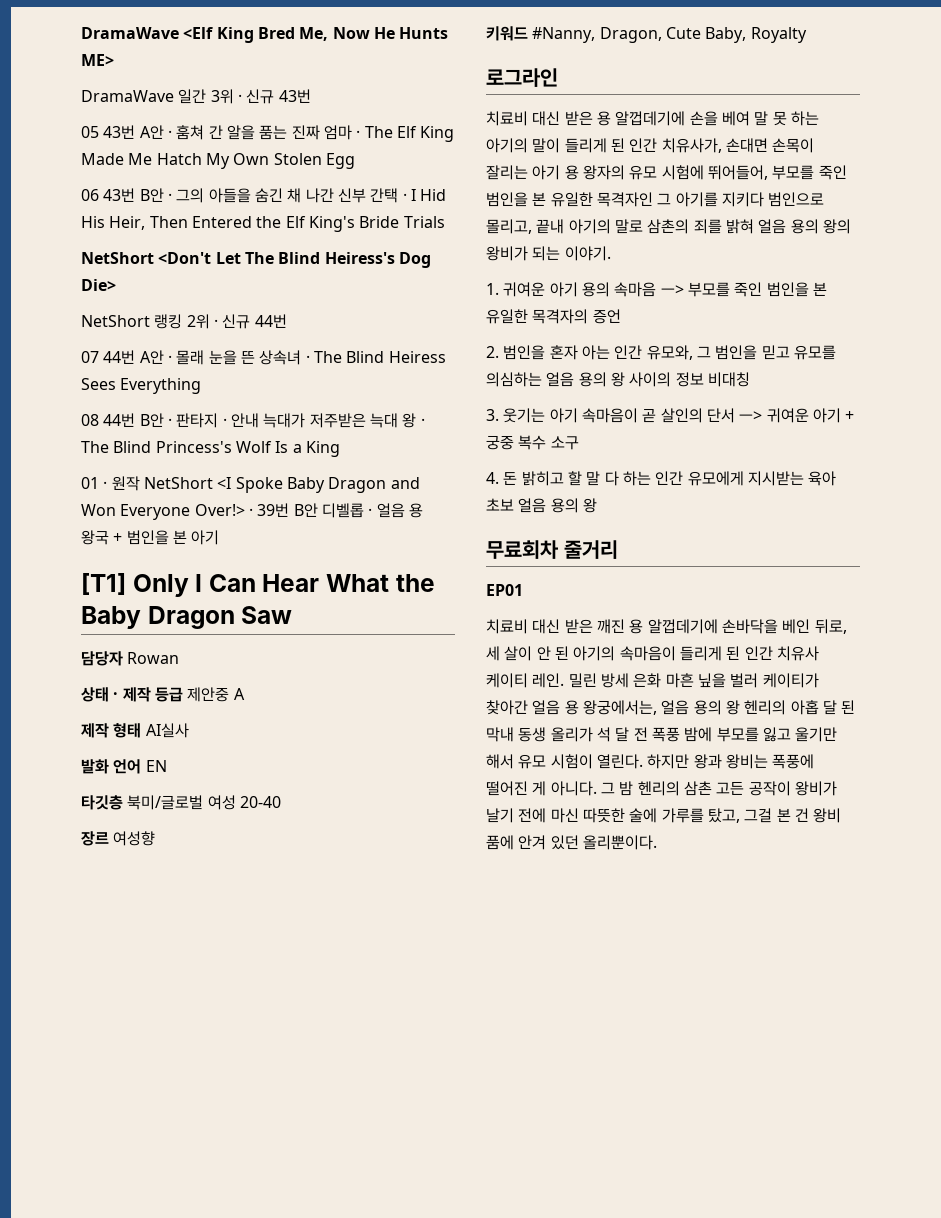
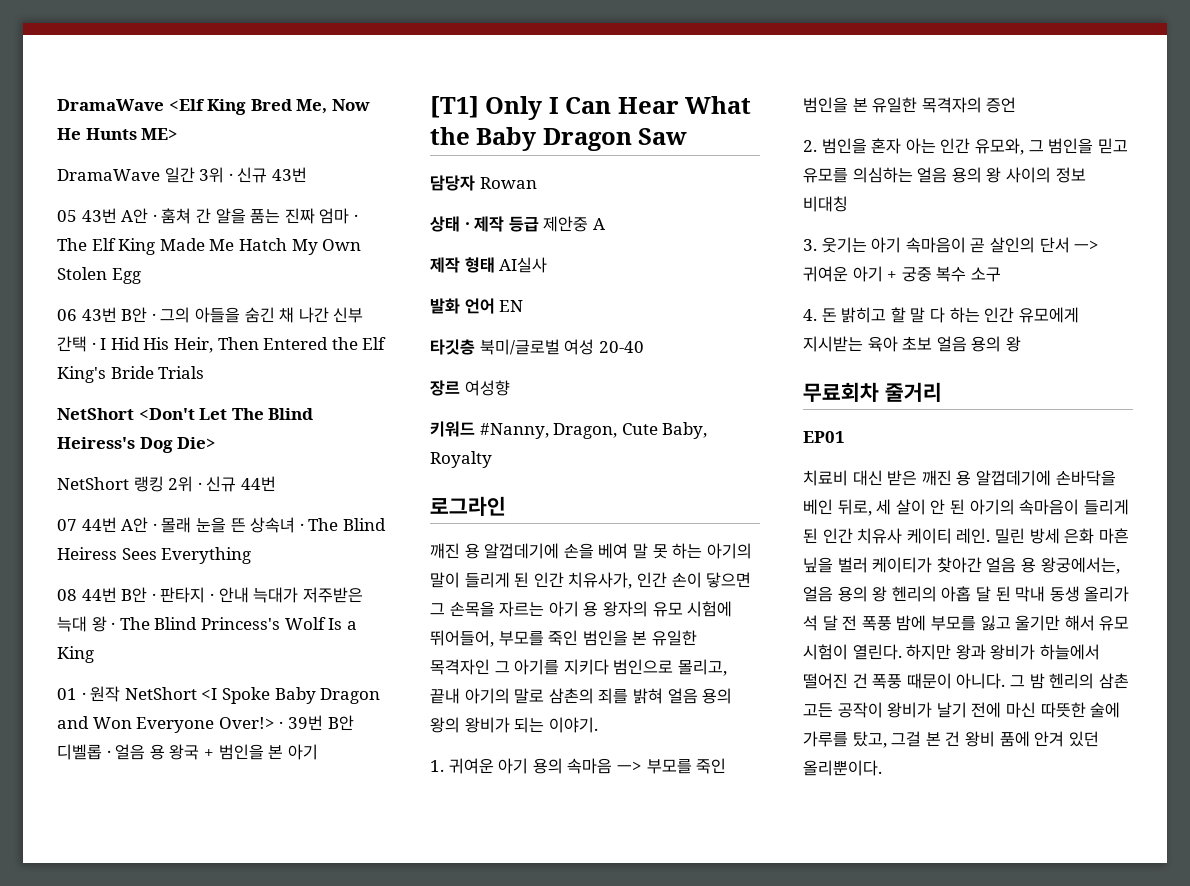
[486,111,593,126] 치료비 대신 받은 -> [430,543,460,559] 깨진
[725,138,815,153] [486,165,528,180] 손대면 손목이 잘리는 -> [636,572,752,588] [430,601,545,617] 인간 손이 닿으면 그 손목을 자르는
[725,754,815,769] [486,781,547,796] 왕비는 폭풍에 떨어진 게 -> [990,644,1100,660] [803,673,952,689] 왕비가 하늘에서 떨어진 건 폭풍 때문이

